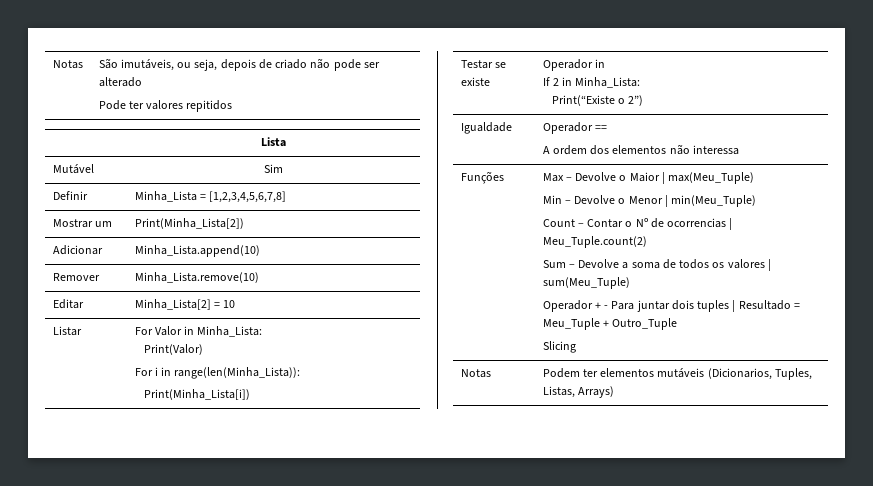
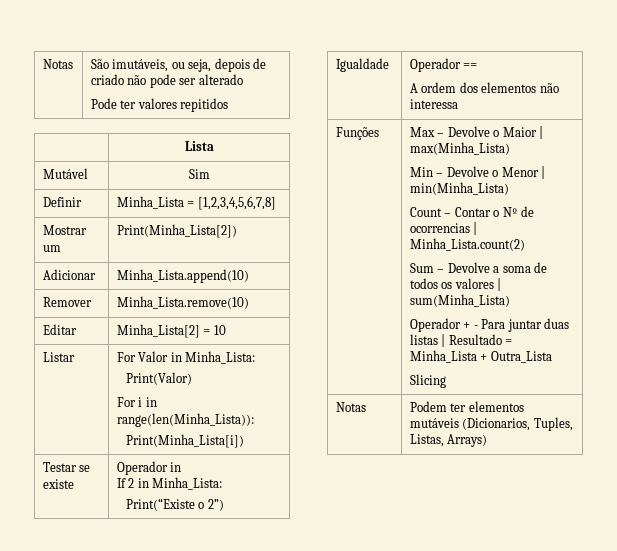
[668,172,755,184] max(Meu_Tuple) -> [409,142,510,155] max(Minha_Lista)
[671,195,757,207] min(Meu_Tuple) -> [409,182,509,195] min(Minha_Lista)
[542,236,647,248] Meu_Tuple.count(2) -> [409,238,525,251] Minha_Lista.count(2)
[542,277,630,289] sum(Meu_Tuple) -> [409,294,510,307] sum(Minha_Lista)
[671,300,730,312] dois tuples -> [544,318,570,329] [409,334,438,345] duas listas
[542,318,678,330] Meu_Tuple + Outro_Tuple -> [409,350,552,363] Minha_Lista + Outra_Lista

